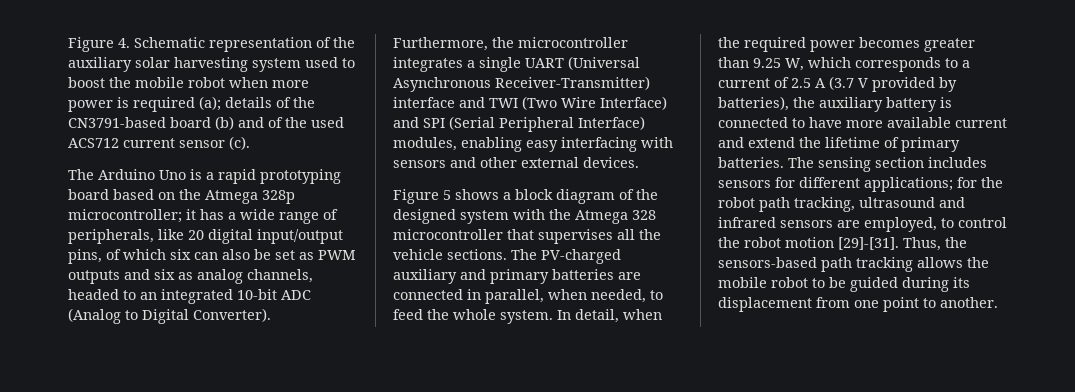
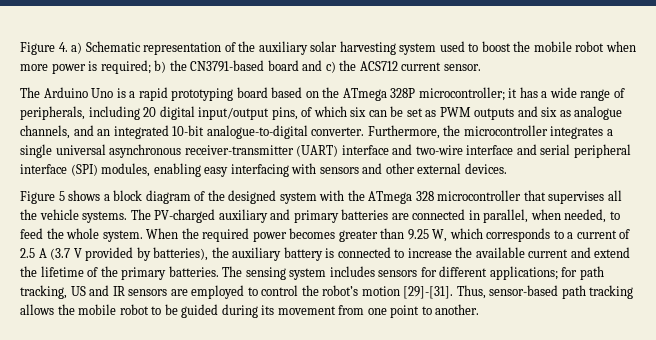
(130, 43) none -> [71,42,83,54] a)
[133,96,315,112] [68,116,344,130] [68,136,250,150] required (a); details of the CN3791-based board (b) and of the used ACS712 current sensor (c). -> [100,60,481,74] required; b) the CN3791-based board and c) the ACS712 current sensor.
[205,190,295,204] Atmega 328p -> [342,88,416,101] ATmega 328P
[158,229,184,240] like -> [88,106,140,120] including
[222,249,250,260] also -> (387, 113) none
[197,269,313,284] [68,289,311,304] [68,308,271,324] analog channels, headed to an integrated 10-bit ADC (Analog to Digital Converter). -> [574,106,623,120] [20,125,365,139] analogue channels, and an integrated 10-bit analogue-to-digital converter.
[525,56,640,70] [393,76,650,92] [393,96,667,110] [393,116,645,132] UART (Universal Asynchronous Receiver-Transmitter) interface and TWI (Two Wire Interface) and SPI (Serial Peripheral Interface) -> [55,144,631,158] [20,164,98,176] universal asynchronous receiver-transmitter (UART) interface and two-wire interface and serial peripheral interface (SPI)
[575,210,628,224] Atmega -> [368,191,413,204] ATmega
[447,249,507,260] sections. -> [82,211,128,223] systems.
[557,309,662,323] In detail, when -> [146,228,179,239] When
[809,117,883,128] have more -> [407,247,473,258] increase the
(899, 142) none -> [100,266,118,277] the
[875,157,924,168] section -> [289,268,327,280] system
[981,177,1003,188] [718,197,965,212] [718,217,776,228] the robot path tracking, ultrasound and infrared -> [579,266,604,280] [20,285,125,299] path tracking, US and IR
[864,217,937,232] employed, -> [191,285,245,299] employed
[744,237,781,248] robot -> [322,285,359,296] robot’s
[945,237,967,248] [718,257,817,268] the sensors-based -> [489,285,559,296] sensor-based
[718,297,812,312] displacement -> [277,306,336,315] movement

